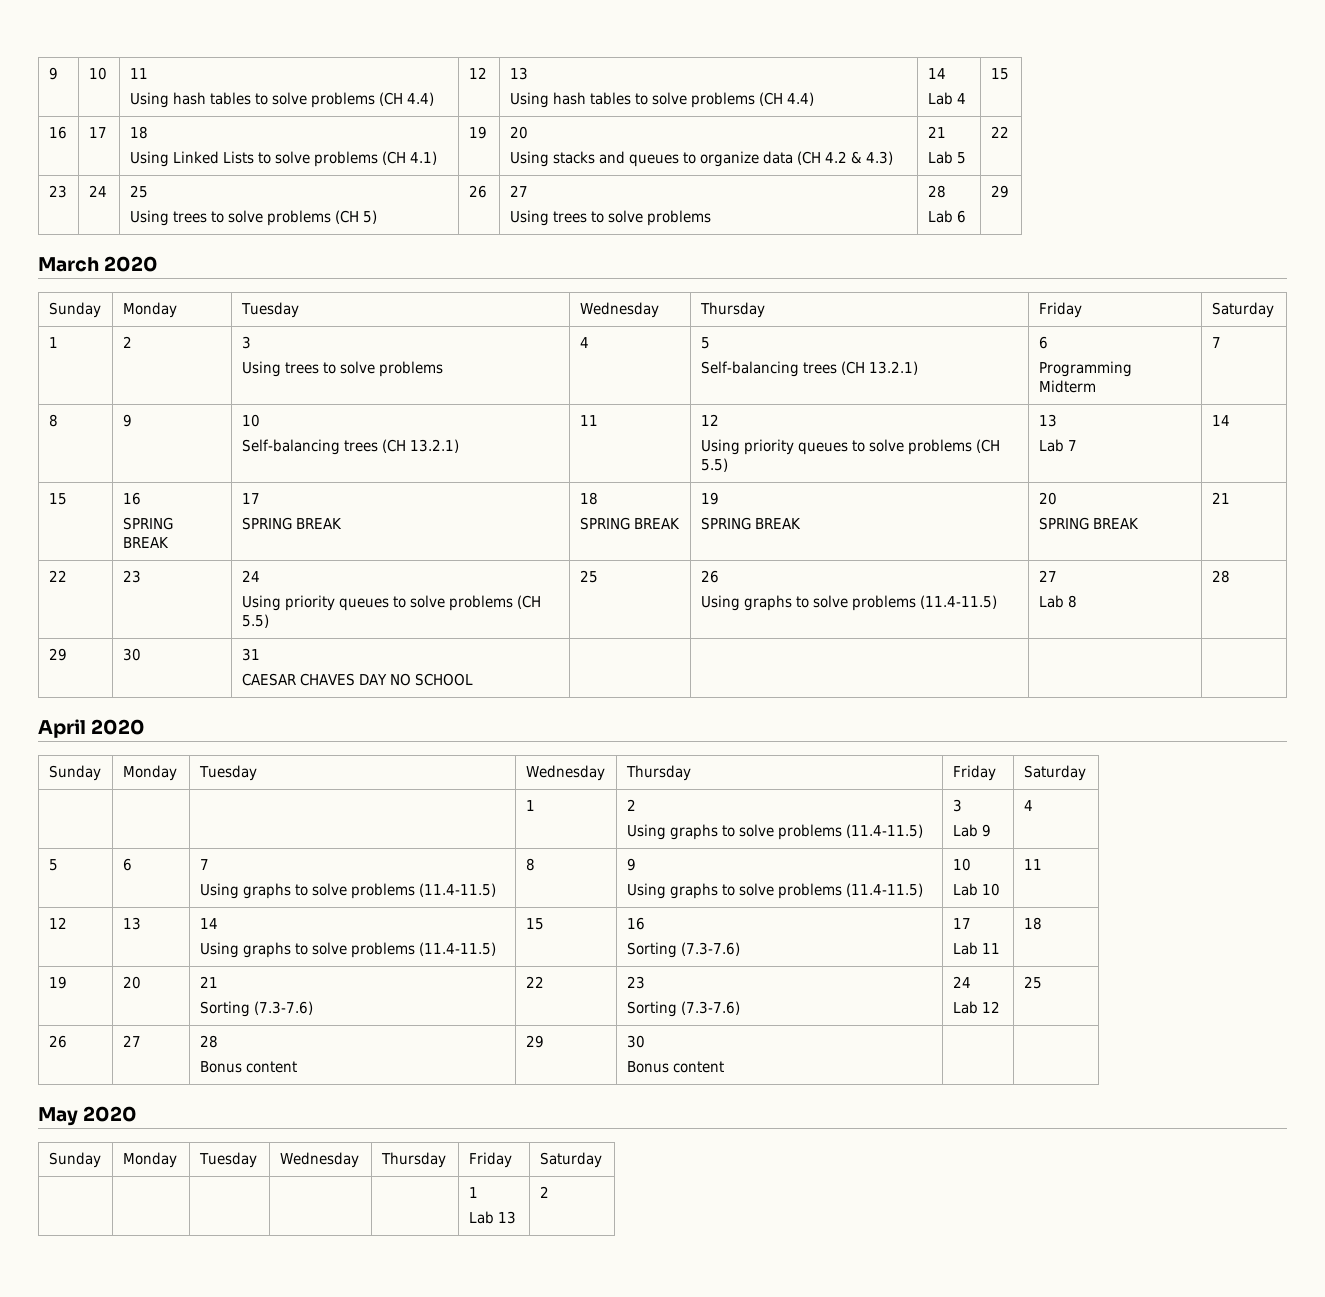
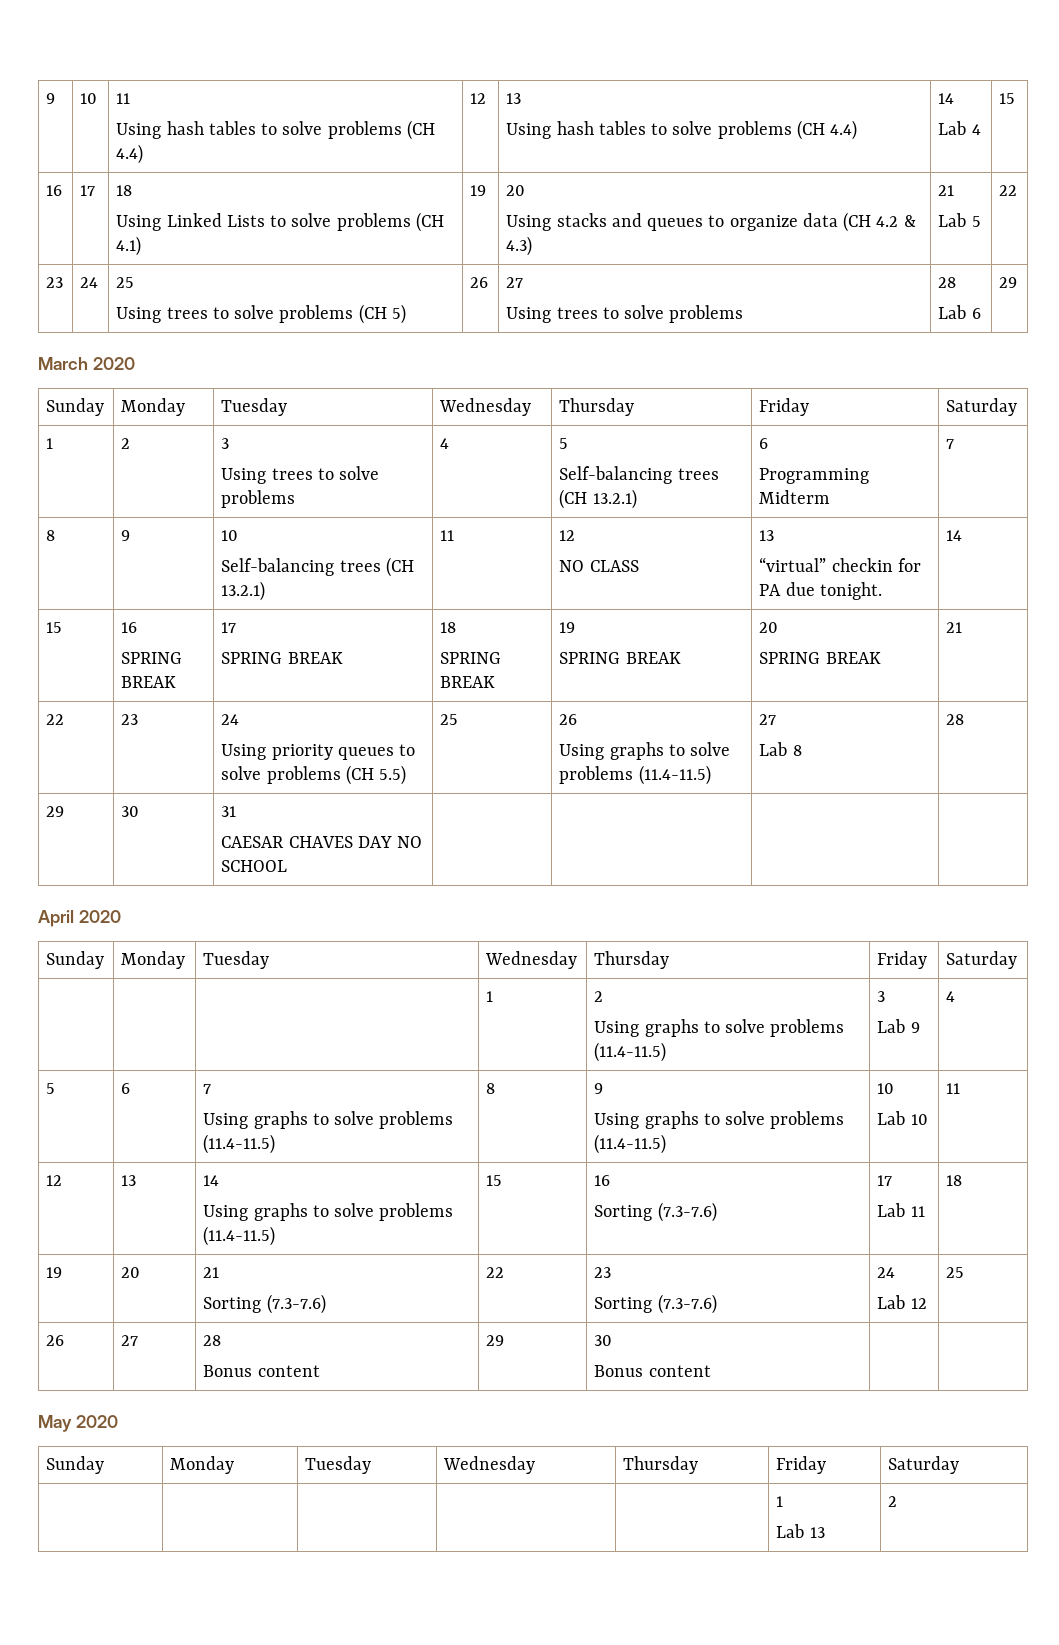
[700,439,1001,455] [700,458,728,472] [1038,414,1057,427] [1038,439,1078,452] Using priority queues to solve problems (CH 5.5) | 13 // Lab 7 -> [559,560,639,572] [759,530,775,541] [759,557,921,572] [759,582,882,600] NO CLASS | 13 // “virtual” checkin for PA due tonight.

